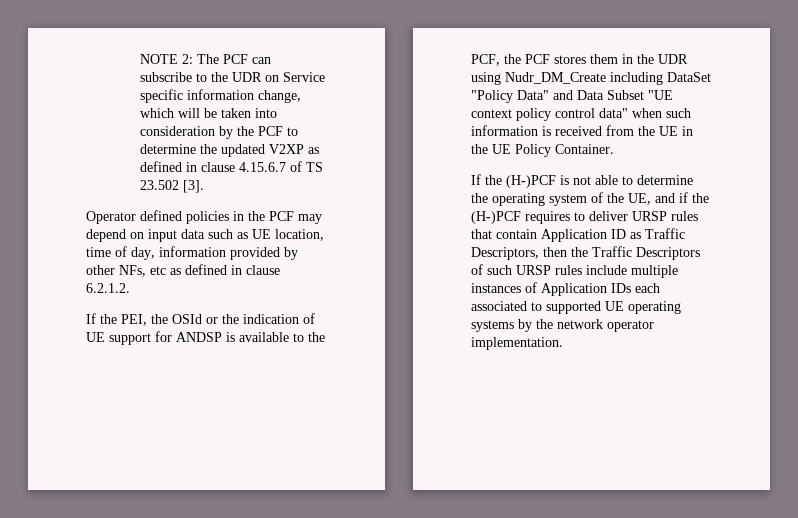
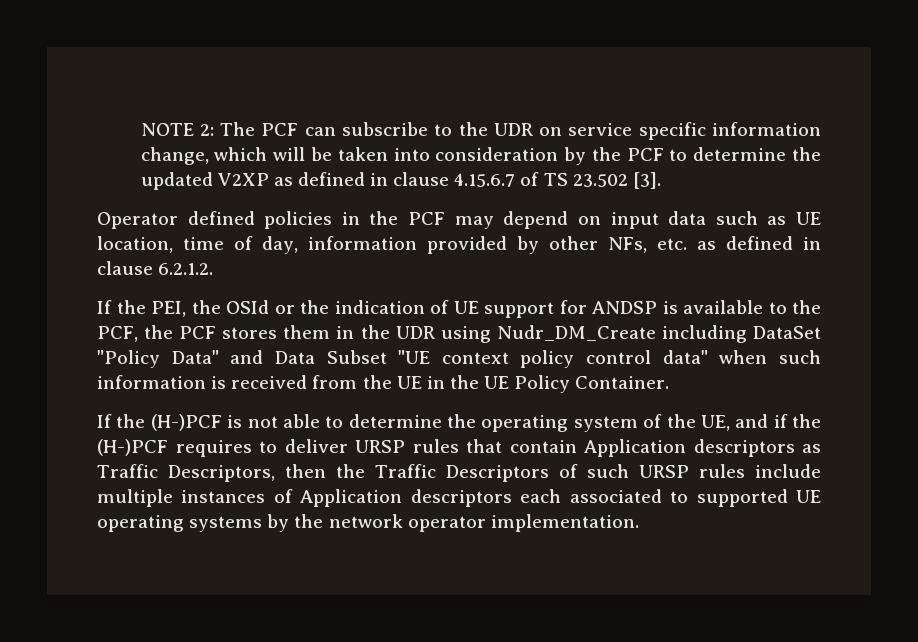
[283,72,326,82] Service -> [568,123,633,136] service
[150,266,166,275] etc -> [657,238,687,250] etc.
[611,229,626,239] ID -> [693,439,795,457] descriptors
[611,283,631,293] IDs -> [410,489,512,507] descriptors

